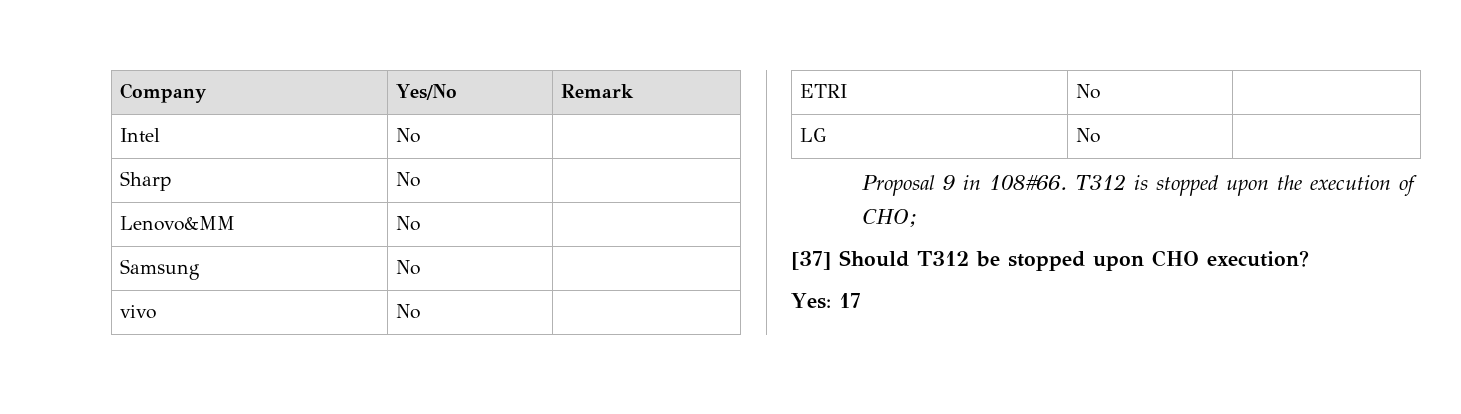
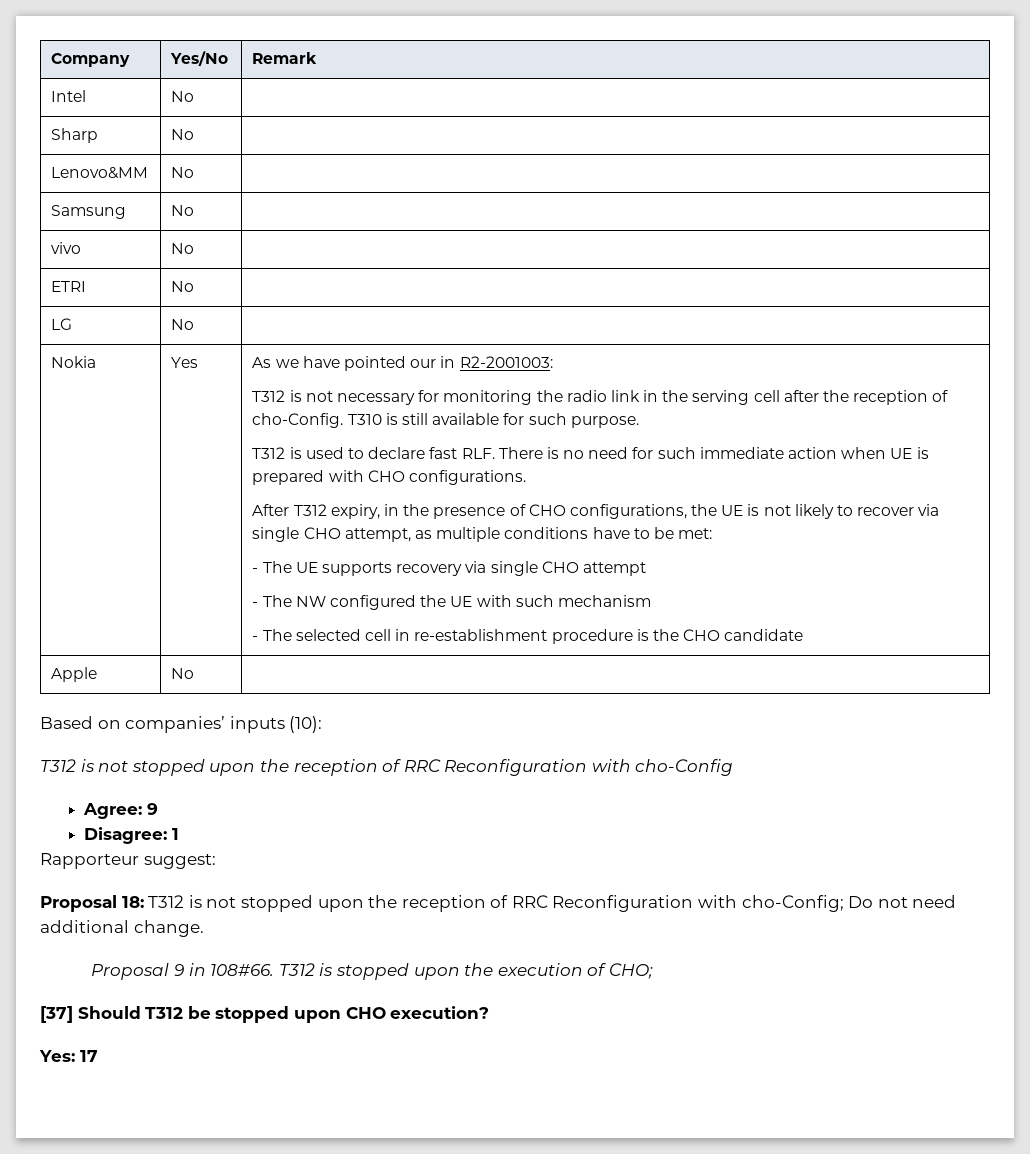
(1101, 135) none -> [51,356,97,368] [171,357,199,368] [252,356,553,371] [252,390,949,405] [252,413,639,428] [252,447,929,459] [252,470,526,485] [252,504,940,519] [252,527,713,542] [252,561,646,576] [252,595,651,610] [252,629,804,644] [51,667,98,682] [171,668,195,679] [40,716,323,733] [40,759,734,776] [83,803,159,819] [84,827,180,844] [40,853,216,869] [40,895,957,912] [40,920,204,937] // Nokia | Yes | As we have pointed our in R2-2001003: // T312 is not necessary for monitoring the radio link in the serving cell after the reception of cho-Config. T310 is still available for such purpose. // T312 is used to declare fast RLF. There is no need for such immediate action when UE is prepared with CHO configurations. // After T312 expiry, in the presence of CHO configurations, the UE is not likely to recover via single CHO attempt, as multiple conditions have to be met: // - The UE supports recovery via single CHO attempt // - The NW configured the UE with such mechanism // - The selected cell in re-establishment procedure is the CHO candidate // Apple | No | // Based on companies’ inputs (10): // T312 is not stopped upon the reception of RRC Reconfiguration with cho-Config // Agree: 9 // Disagree: 1 // Rapporteur suggest: // Proposal 18: T312 is not stopped upon the reception of RRC Reconfiguration with cho-Config; Do not need additional change.

